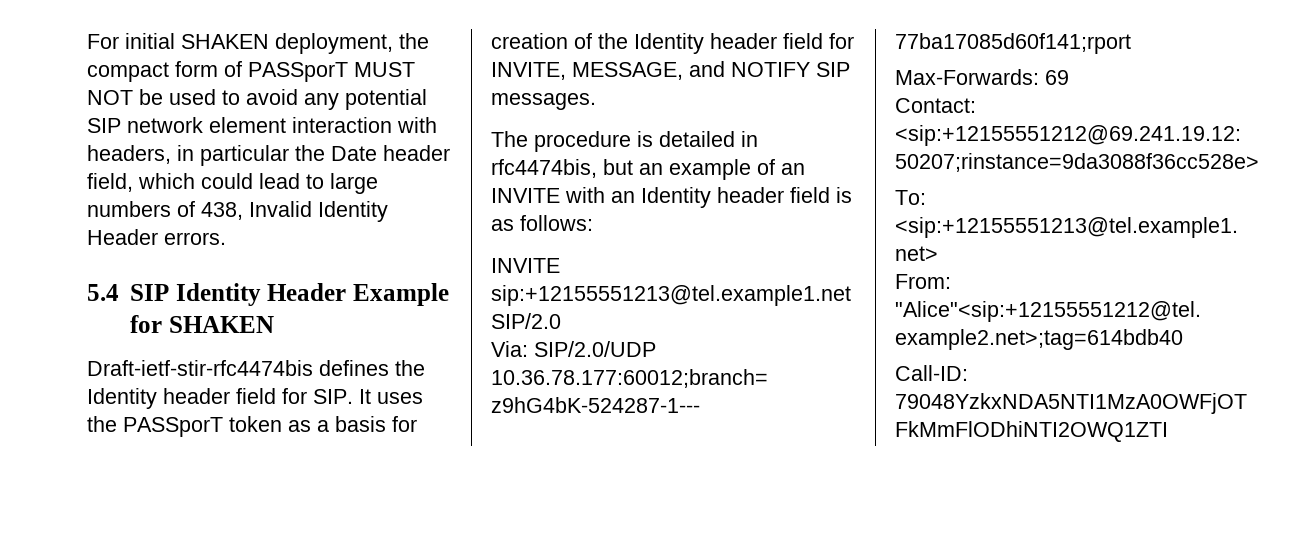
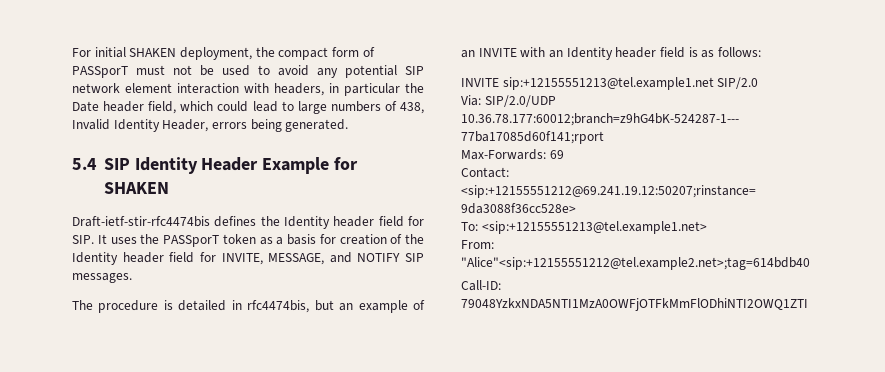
[354,62,415,77] [87,90,133,105] MUST NOT -> [136,65,192,75] must not
[87,229,226,245] Header errors. -> [162,119,349,132] Header, errors being generated.

